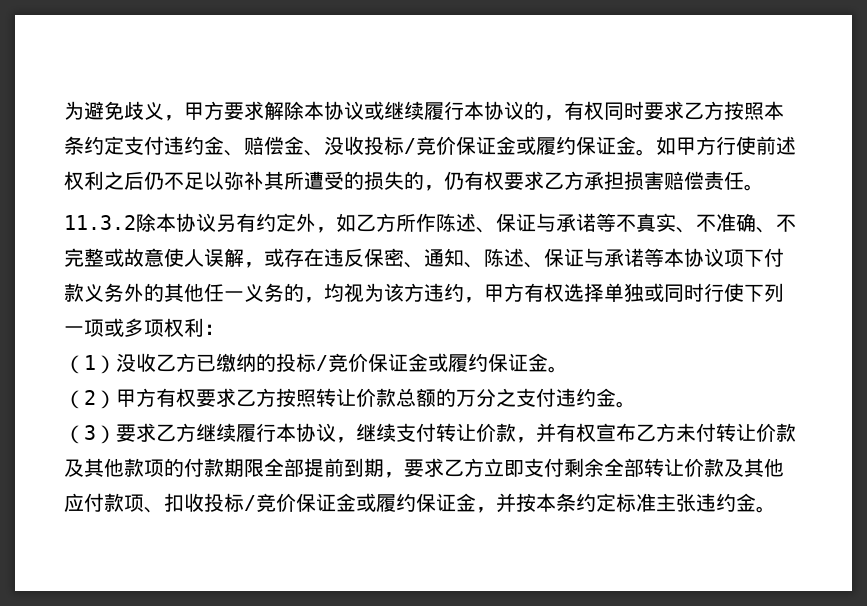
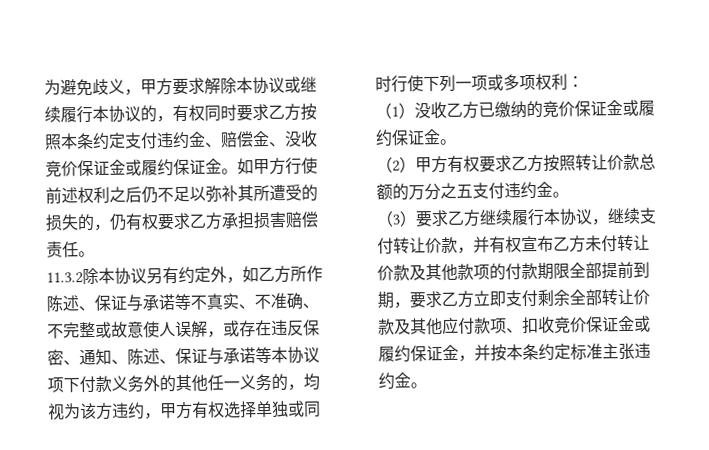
[364,136,416,155] 投标/ -> (318, 139) none
[276,353,328,372] 投标/ -> (543, 109) none
(516, 397) none -> [456,183,473,198] 五
[204,493,256,512] 投标/ -> (555, 325) none

